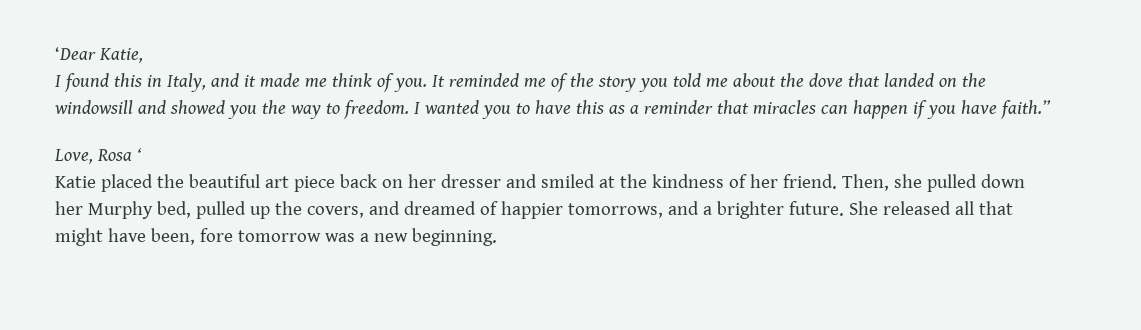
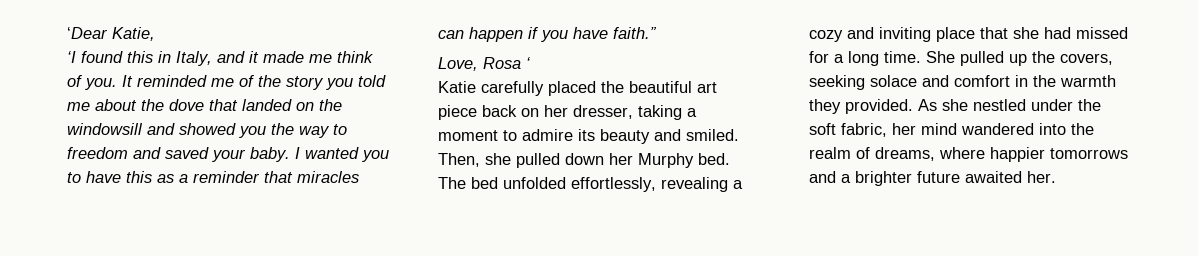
[55,75,61,87] I -> [67,51,76,63] ‘I
[343,100,409,119] freedom. -> [67,147,290,162] freedom and saved your baby.
(96, 182) none -> [481,81,544,96] carefully
[440,174,837,189] dresser and smiled at the kindness of her friend. -> [573,105,697,120] [438,129,739,144] dresser, taking a moment to admire its beauty and smiled.
[156,201,1013,219] [55,228,497,246] bed, pulled up the covers, and dreamed of happier tomorrows, and a brighter future. She released all that might have been, fore tomorrow was a new beginning. -> [698,153,730,165] [438,177,743,192] [809,27,1128,42] [809,51,1113,66] [809,75,1116,90] [809,99,1101,114] [809,123,1094,137] [809,147,1128,162] [809,171,1056,186] bed. The bed unfolded effortlessly, revealing a cozy and inviting place that she had missed for a long time. She pulled up the covers, seeking solace and comfort in the warmth they provided. As she nestled under the soft fabric, her mind wandered into the realm of dreams, where happier tomorrows and a brighter future awaited her.

